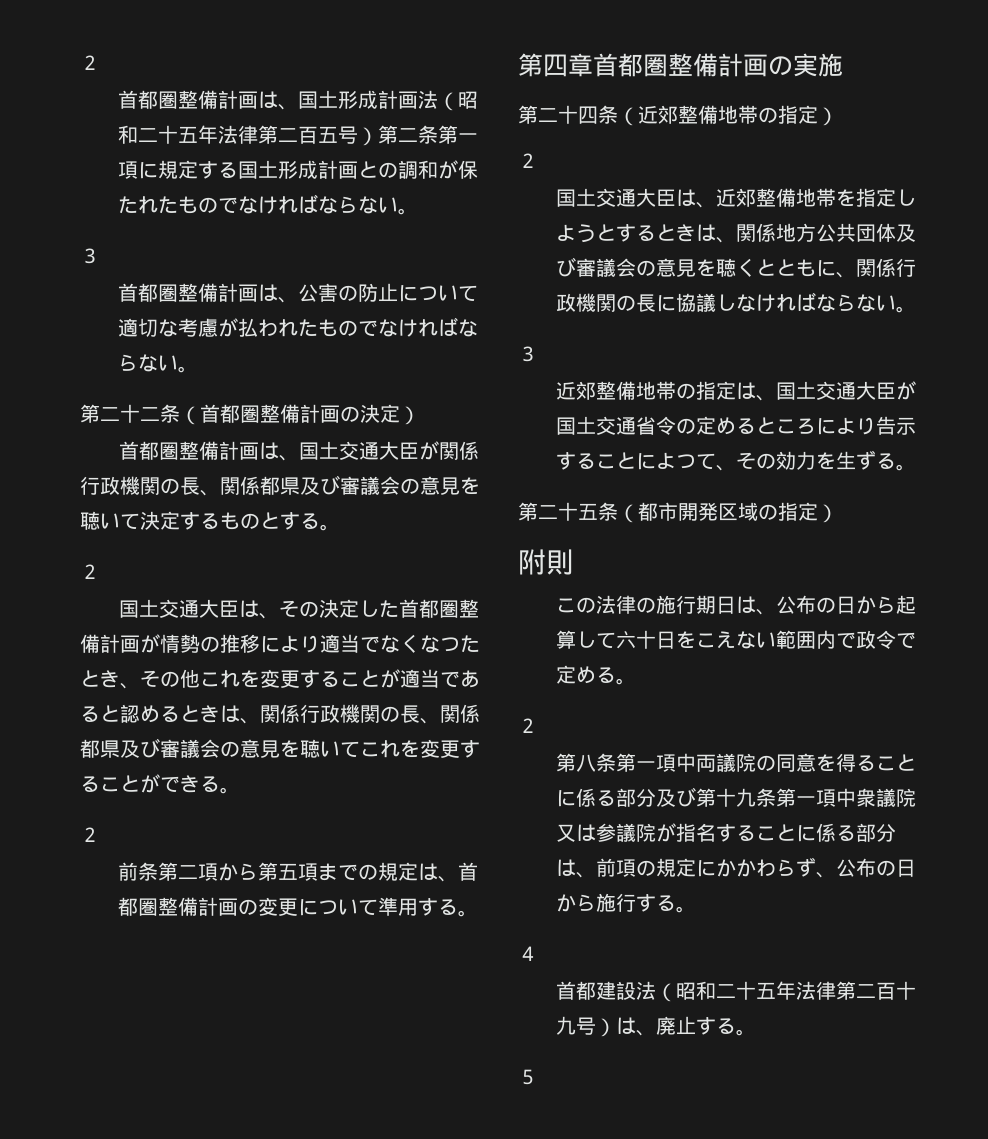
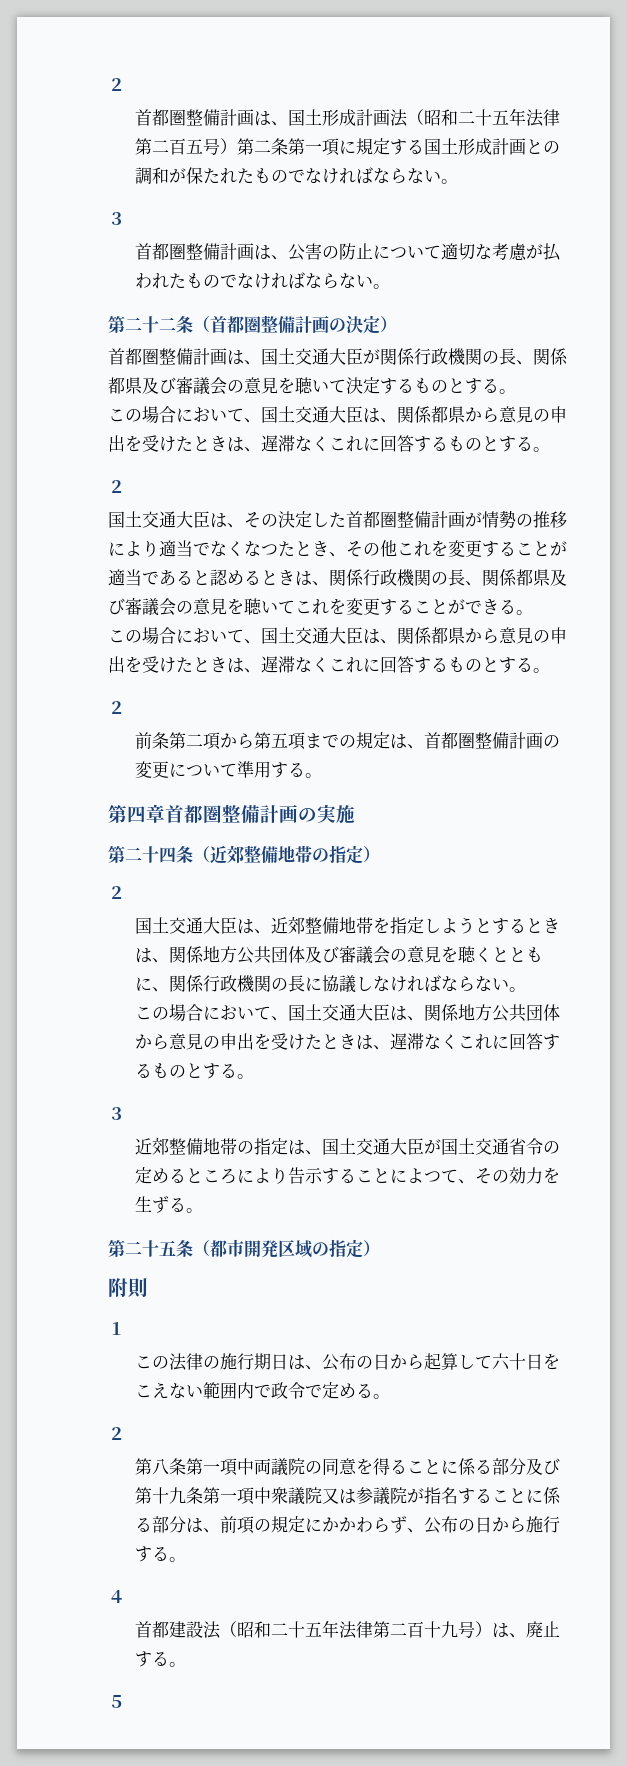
(340, 527) none -> [108,406,567,423] [108,435,550,452] // この場合において、国土交通大臣は、関係都県から意見の申出を受けたときは、遅滞なくこれに回答するものとする。
(240, 790) none -> [108,627,567,644] [108,656,550,673] // この場合において、国土交通大臣は、関係都県から意見の申出を受けたときは、遅滞なくこれに回答するものとする。
(916, 309) none -> [134,1004,560,1022] [134,1033,560,1050] [134,1063,254,1079] // この場合において、国土交通大臣は、関係地方公共団体から意見の申出を受けたときは、遅滞なくこれに回答するものとする。
(574, 562) none -> [108,1322,125,1335] // １

